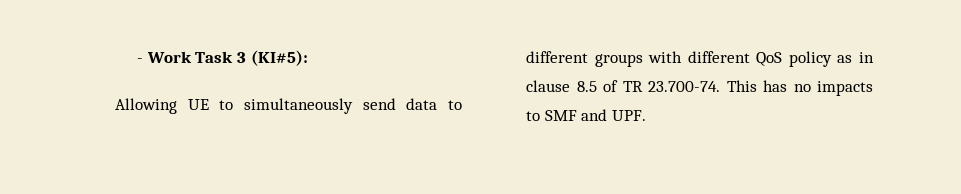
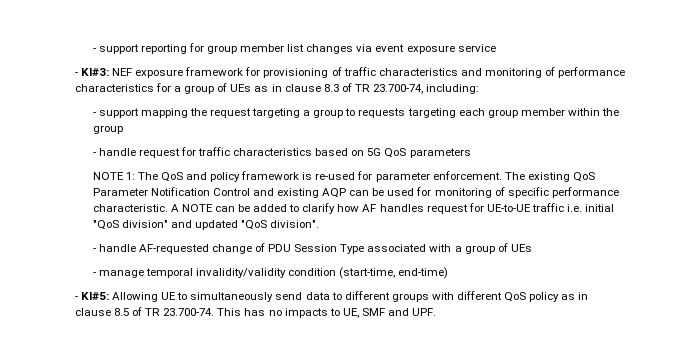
[137,50,308,66] - Work Task 3 (KI#5): // -> [92,43,496,54] [74,67,626,78] [74,83,480,94] [92,108,620,118] [92,125,123,134] [92,147,471,158] [92,171,595,182] [92,187,619,198] [92,203,615,214] [92,220,320,230] [92,243,532,254] [92,267,449,279] [74,292,109,300] - support reporting for group member list changes via event exposure service // - KI#3: NEF exposure framework for provisioning of traffic characteristics and monitoring of performance characteristics for a group of UEs as in clause 8.3 of TR 23.700-74, including: // - support mapping the request targeting a group to requests targeting each group member within the group // - handle request for traffic characteristics based on 5G QoS parameters // NOTE 1: The QoS and policy framework is re-used for parameter enforcement. The existing QoS Parameter Notification Control and existing AQP can be used for monitoring of specific performance characteristic. A NOTE can be added to clarify how AF handles request for UE-to-UE traffic i.e. initial "QoS division" and updated "QoS division". // - handle AF-requested change of PDU Session Type associated with a group of UEs // - manage temporal invalidity/validity condition (start-time, end-time) // - KI#5:
(541, 116) none -> [342,308,359,318] UE,

